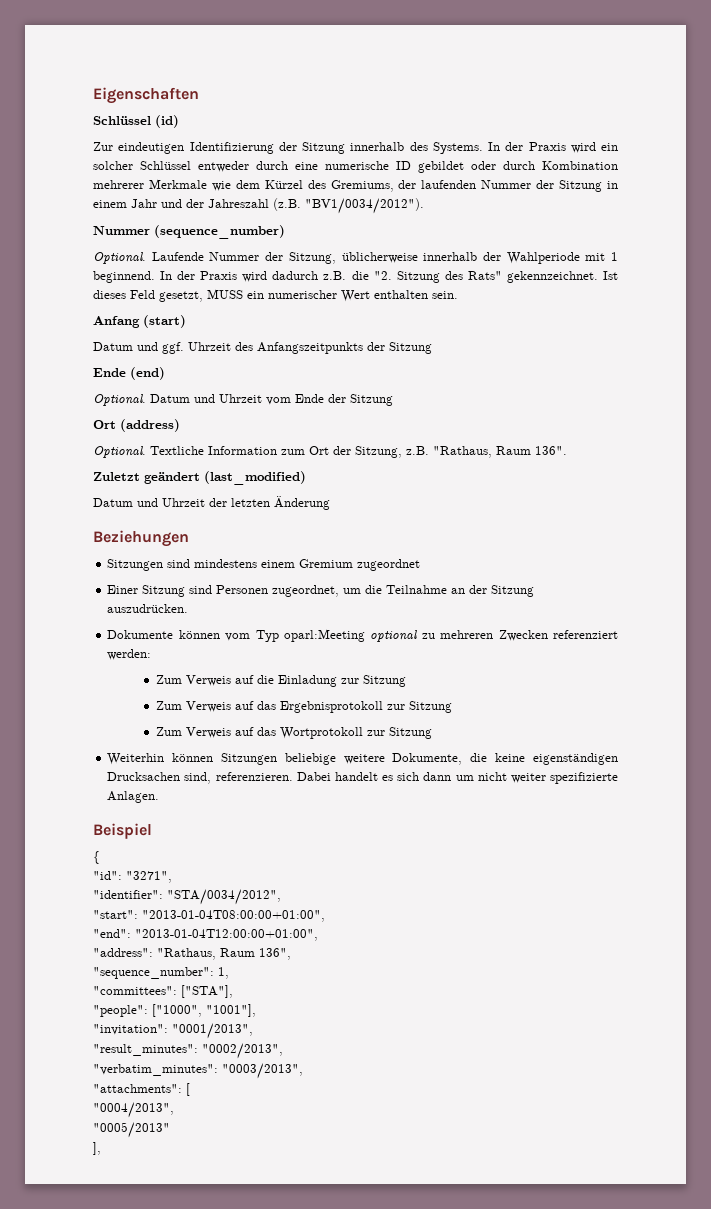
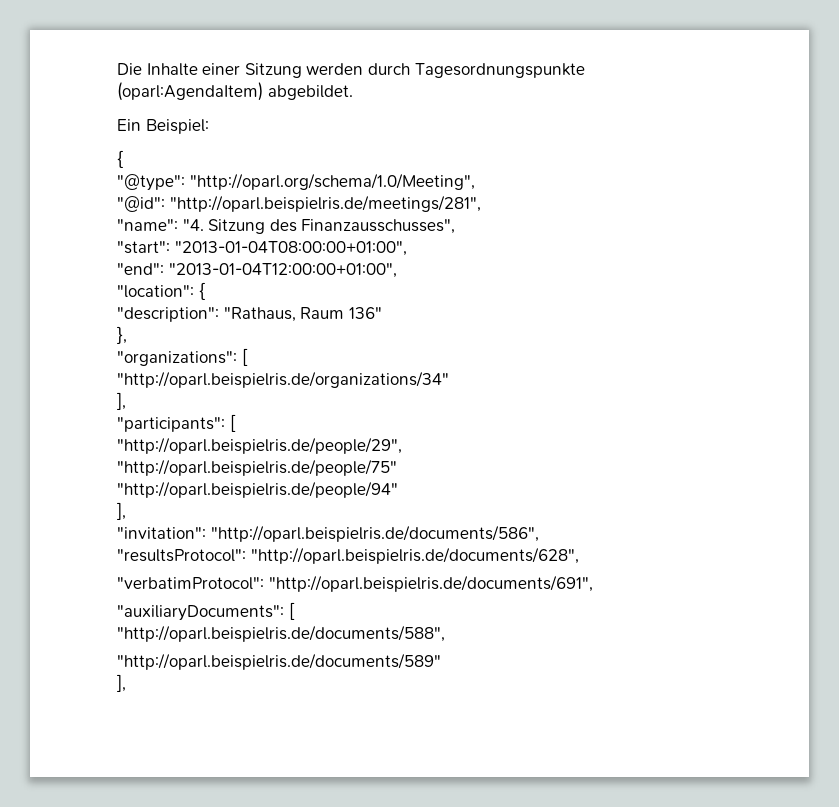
[93,87,199,104] [93,115,179,128] [93,142,618,154] [93,161,618,173] [93,179,618,192] [93,198,424,214] [93,225,285,239] [93,252,618,264] [93,271,618,283] [93,289,458,302] [93,315,186,328] [93,342,432,354] [93,367,165,380] [93,394,393,406] [93,419,180,432] [93,446,567,458] [93,471,306,485] [93,496,330,510] [93,530,189,547] [107,559,421,571] [107,585,535,597] [107,604,189,613] [107,629,618,642] [107,649,152,660] [156,675,407,687] [156,701,453,713] [156,727,433,739] [107,753,618,765] [107,772,618,784] [107,791,160,803] [93,823,152,839] [93,851,100,864] [93,871,172,883] [93,889,281,905] [93,910,325,922] [93,929,318,941] [93,948,291,960] [93,967,229,979] [93,985,233,998] [93,1004,256,1017] [93,1023,253,1039] [93,1043,283,1059] [93,1063,303,1079] [93,1083,190,1096] [93,1102,174,1118] [93,1122,170,1138] Eigenschaften // Schlüssel (id) // Zur eindeutigen Identifizierung der Sitzung innerhalb des Systems. In der Praxis wird ein solcher Schlüssel entweder durch eine numerische ID gebildet oder durch Kombination mehrerer Merkmale wie dem Kürzel des Gremiums, der laufenden Nummer der Sitzung in einem Jahr und der Jahreszahl (z.B. "BV1/0034/2012"). // Nummer (sequence_number) // Optional. Laufende Nummer der Sitzung, üblicherweise innerhalb der Wahlperiode mit 1 beginnend. In der Praxis wird dadurch z.B. die "2. Sitzung des Rats" gekennzeichnet. Ist dieses Feld gesetzt, MUSS ein numerischer Wert enthalten sein. // Anfang (start) // Datum und ggf. Uhrzeit des Anfangszeitpunkts der Sitzung // Ende (end) // Optional. Datum und Uhrzeit vom Ende der Sitzung // Ort (address) // Optional. Textliche Information zum Ort der Sitzung, z.B. "Rathaus, Raum 136". // Zuletzt geändert (last_modified) // Datum und Uhrzeit der letzten Änderung // Beziehungen // Sitzungen sind mindestens einem Gremium zugeordnet // Einer Sitzung sind Personen zugeordnet, um die Teilnahme an der Sitzung auszudrücken. // Dokumente können vom Typ oparl:Meeting optional zu mehreren Zwecken referenziert werden: // Zum Verweis auf die Einladung zur Sitzung // Zum Verweis auf das Ergebnisprotokoll zur Sitzung // Zum Verweis auf das Wortprotokoll zur Sitzung // Weiterhin können Sitzungen beliebige weitere Dokumente, die keine eigenständigen Drucksachen sind, referenzieren. Dabei handelt es sich dann um nicht weiter spezifizierte Anlagen. // Beispiel // { // "id": "3271", // "identifier": "STA/0034/2012", // "start": "2013-01-04T08:00:00+01:00", // "end": "2013-01-04T12:00:00+01:00", // "address": "Rathaus, Raum 136", // "sequence_number": 1, // "committees": ["STA"], // "people": ["1000", "1001"], // "invitation": "0001/2013", // "result_minutes": "0002/2013", // "verbatim_minutes": "0003/2013", // "attachments": [ // "0004/2013", // "0005/2013" -> [117,63,585,78] [117,82,353,101] [117,119,209,134] [117,150,123,168] [117,173,475,191] [117,195,481,212] [117,219,456,234] [117,241,407,256] [117,263,397,278] [117,282,205,300] [117,307,382,322] [117,326,127,344] [117,348,248,366] [117,371,449,388] [117,392,126,410] [117,414,236,432] [117,437,402,454] [117,459,397,476] [117,481,398,498] [117,502,126,520] [117,525,539,542] [117,547,579,564] [117,575,593,592] [117,602,295,621] [117,625,445,642] [117,653,441,670] Die Inhalte einer Sitzung werden durch Tagesordnungspunkte (oparl:AgendaItem) abgebildet. // Ein Beispiel: // { // "@type": "http://oparl.org/schema/1.0/Meeting", // "@id": "http://oparl.beispielris.de/meetings/281", // "name": "4. Sitzung des Finanzausschusses", // "start": "2013-01-04T08:00:00+01:00", // "end": "2013-01-04T12:00:00+01:00", // "location": { // "description": "Rathaus, Raum 136" // }, // "organizations": [ // "http://oparl.beispielris.de/organizations/34" // ], // "participants": [ // "http://oparl.beispielris.de/people/29", // "http://oparl.beispielris.de/people/75" // "http://oparl.beispielris.de/people/94" // ], // "invitation": "http://oparl.beispielris.de/documents/586", // "resultsProtocol": "http://oparl.beispielris.de/documents/628", // "verbatimProtocol": "http://oparl.beispielris.de/documents/691", // "auxiliaryDocuments": [ // "http://oparl.beispielris.de/documents/588", // "http://oparl.beispielris.de/documents/589"

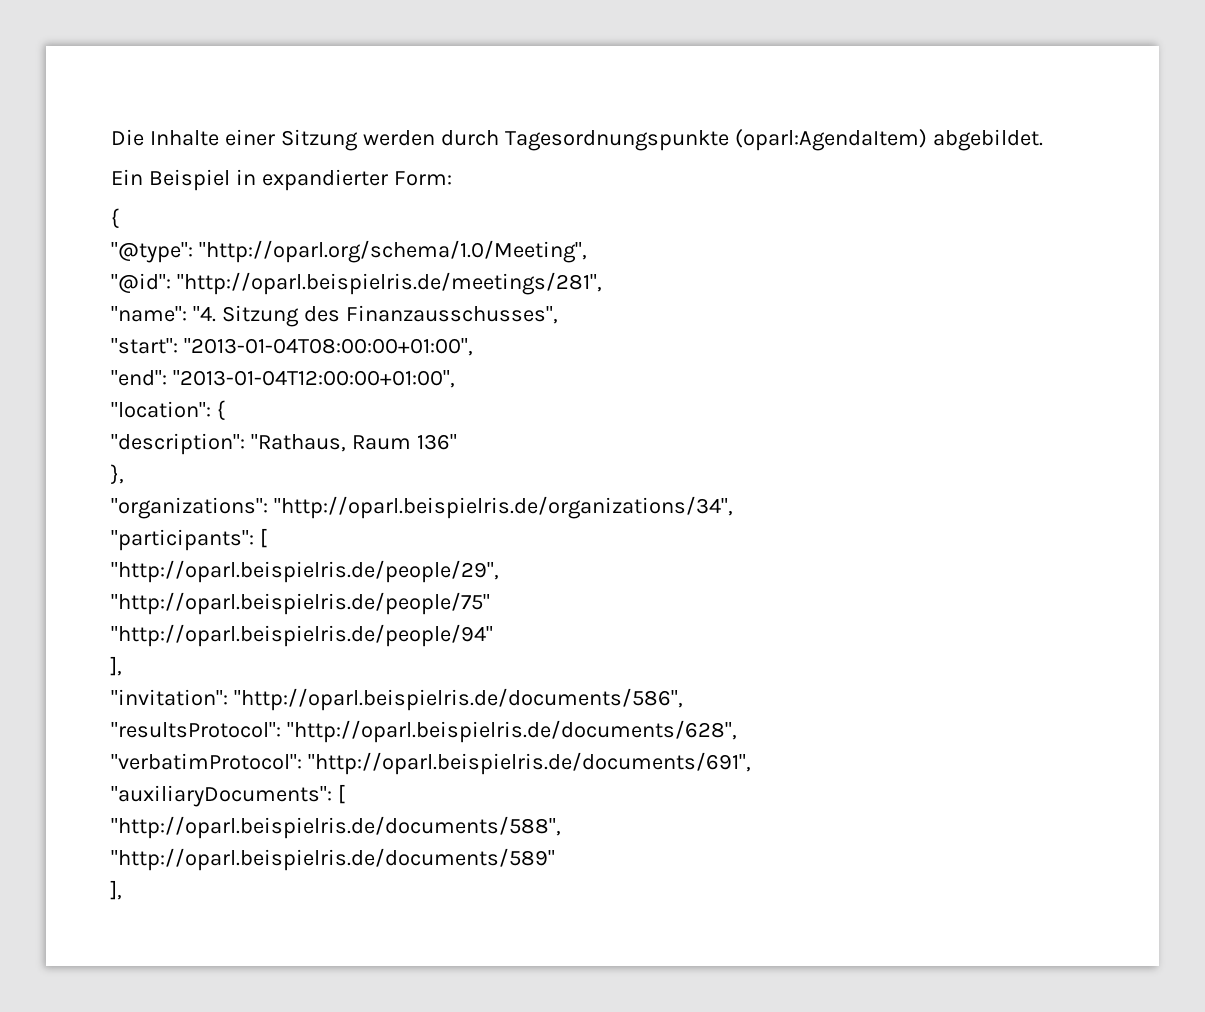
[145,119,209,134] Beispiel: -> [148,169,452,191] Beispiel in expandierter Form:
[241,348,248,366] [117,371,449,388] [117,392,126,410] [ // "http://oparl.beispielris.de/organizations/34" // ], -> [273,496,733,519] "http://oparl.beispielris.de/organizations/34",

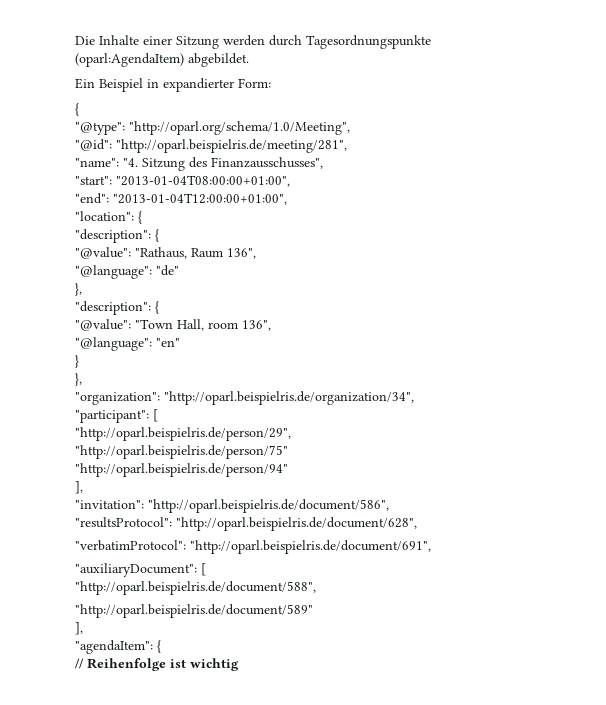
[176,272,602,295] "http://oparl.beispielris.de/meetings/281", -> [116,139,347,153] "http://oparl.beispielris.de/meeting/281",
[250,434,457,452] [111,464,124,485] [111,496,733,519] [111,528,267,551] [111,560,499,583] [111,592,490,615] [111,624,493,647] "Rathaus, Raum 136" // }, // "organizations": "http://oparl.beispielris.de/organizations/34", // "participants": [ // "http://oparl.beispielris.de/people/29", // "http://oparl.beispielris.de/people/75" // "http://oparl.beispielris.de/people/94" -> [155,229,159,242] [75,247,256,259] [75,265,179,279] [75,283,82,296] [75,301,159,315] [75,319,271,331] [75,337,180,351] [75,355,79,368] [75,373,82,386] [75,391,414,405] [75,409,158,423] [75,427,291,441] [75,445,288,459] [75,463,288,477] { // "@value": "Rathaus, Raum 136", // "@language": "de" // }, // "description": { // "@value": "Town Hall, room 136", // "@language": "en" // } // }, // "organization": "http://oparl.beispielris.de/organization/34", // "participant": [ // "http://oparl.beispielris.de/person/29", // "http://oparl.beispielris.de/person/75" // "http://oparl.beispielris.de/person/94"
[233,688,683,711] "http://oparl.beispielris.de/documents/586", -> [148,499,389,513] "http://oparl.beispielris.de/document/586",
[286,720,737,743] "http://oparl.beispielris.de/documents/628", -> [176,517,417,531] "http://oparl.beispielris.de/document/628",
[307,752,751,775] [111,784,345,807] [111,816,561,839] [111,848,555,871] [110,880,122,900] "http://oparl.beispielris.de/documents/691", // "auxiliaryDocuments": [ // "http://oparl.beispielris.de/documents/588", // "http://oparl.beispielris.de/documents/589" // ], -> [190,540,431,554] [75,563,206,577] [75,581,316,595] [75,604,313,618] [75,622,83,635] [75,640,161,654] [75,658,239,671] "http://oparl.beispielris.de/document/691", // "auxiliaryDocument": [ // "http://oparl.beispielris.de/document/588", // "http://oparl.beispielris.de/document/589" // ], // "agendaItem": { // // Reihenfolge ist wichtig

